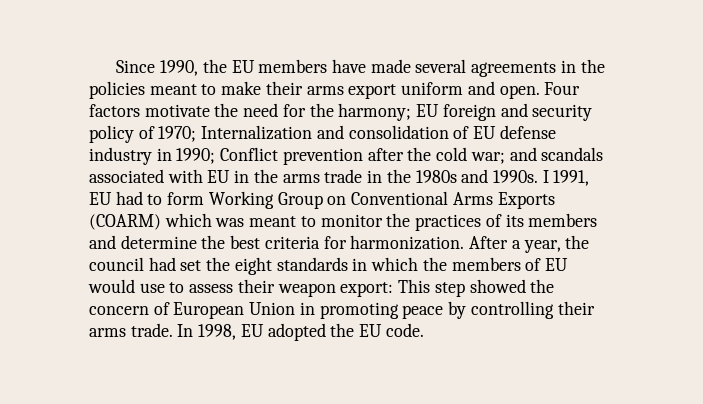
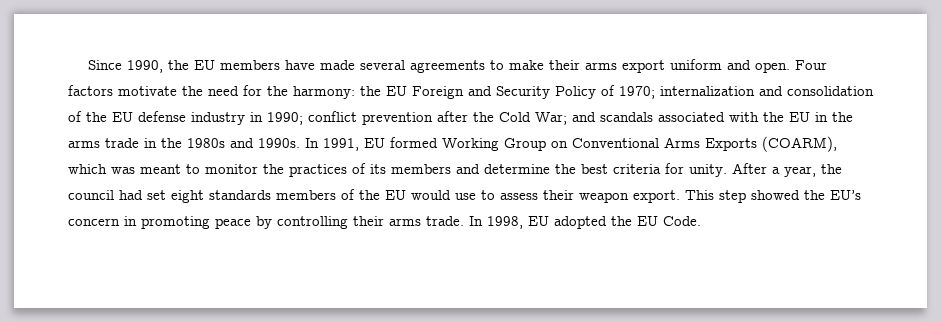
[560,59,605,73] [89,81,197,99] in the policies meant -> (485, 66) none
[338,103,593,121] [89,125,134,143] harmony; EU foreign and security policy -> [293,86,596,99] harmony: the EU Foreign and Security Policy
[201,125,313,140] Internalization -> [660,86,755,96] internalization
(470, 132) none -> [86,112,107,122] the
[220,147,279,161] Conflict -> [308,111,357,122] conflict
[436,147,505,164] cold war; -> [499,112,567,125] Cold War;
(203, 176) none -> [763,112,784,122] the
[542,170,549,183] I -> [305,138,319,148] In
[115,191,205,205] had to form -> [390,137,438,148] formed
[89,214,161,230] (COARM) -> [762,136,837,152] (COARM),
[350,235,465,250] harmonization. -> [689,164,727,177] unity.
[206,257,231,271] the -> (166, 195) none
[352,257,447,271] in which the -> (271, 195) none
(542, 264) none -> [359,190,380,200] the
[340,282,394,297] export: -> [633,190,680,203] export.
[89,302,296,319] concern of European Union -> [830,190,861,200] [68,218,120,226] EU’s concern
[385,323,424,337] code. -> [663,216,701,226] Code.

